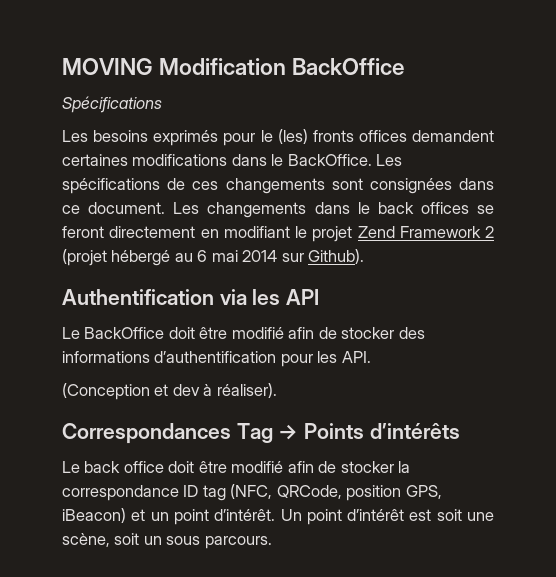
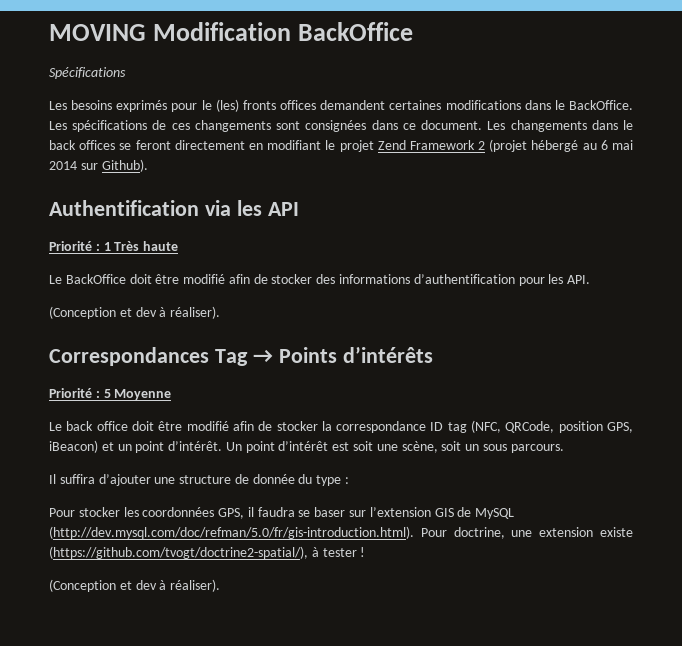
(320, 297) none -> [49,241,179,251] // Priorité : 1 Très haute
(460, 431) none -> [49,388,172,400] // Priorité : 5 Moyenne
(272, 542) none -> [49,474,350,486] [49,507,515,519] [49,526,633,539] [49,546,366,559] [49,579,221,592] // Il suffira d’ajouter une structure de donnée du type : // Pour stocker les coordonnées GPS, il faudra se baser sur l’extension GIS de MySQL (http://dev.mysql.com/doc/refman/5.0/fr/gis-introduction.html). Pour doctrine, une extension existe (https://github.com/tvogt/doctrine2-spatial/), à tester ! // (Conception et dev à réaliser).

